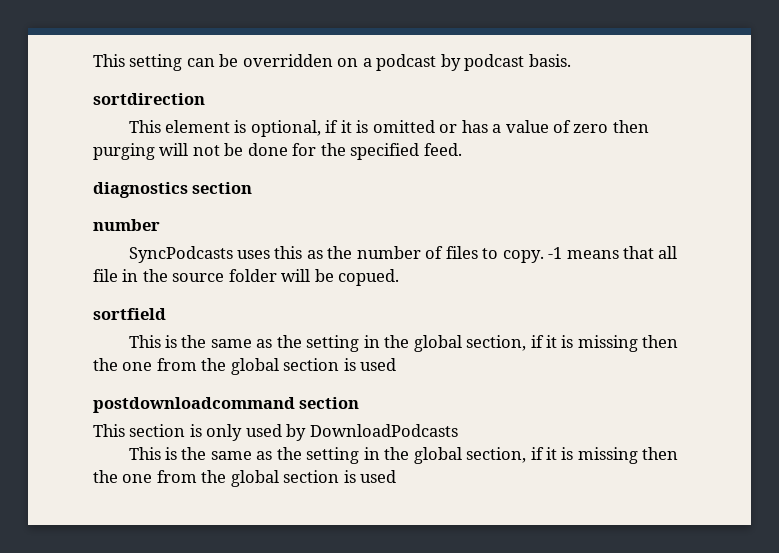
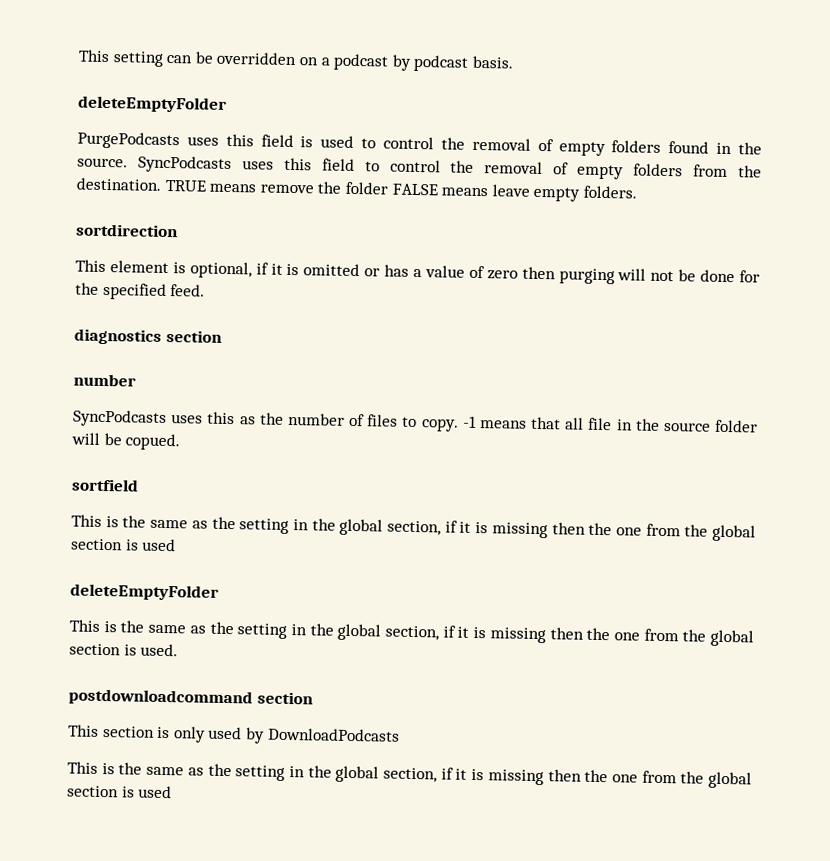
(571, 60) none -> [78,95,227,113] [77,131,763,157] [77,155,762,180] [76,177,637,202] // deleteEmptyFolder // PurgePodcasts uses this field is used to control the removal of empty folders found in the source. SyncPodcasts uses this field to control the removal of empty folders from the destination. TRUE means remove the folder FALSE means leave empty folders.
(397, 364) none -> [70,583,219,601] [69,619,755,647] [69,643,179,657] // deleteEmptyFolder // This is the same as the setting in the global section, if it is missing then the one from the global section is used.

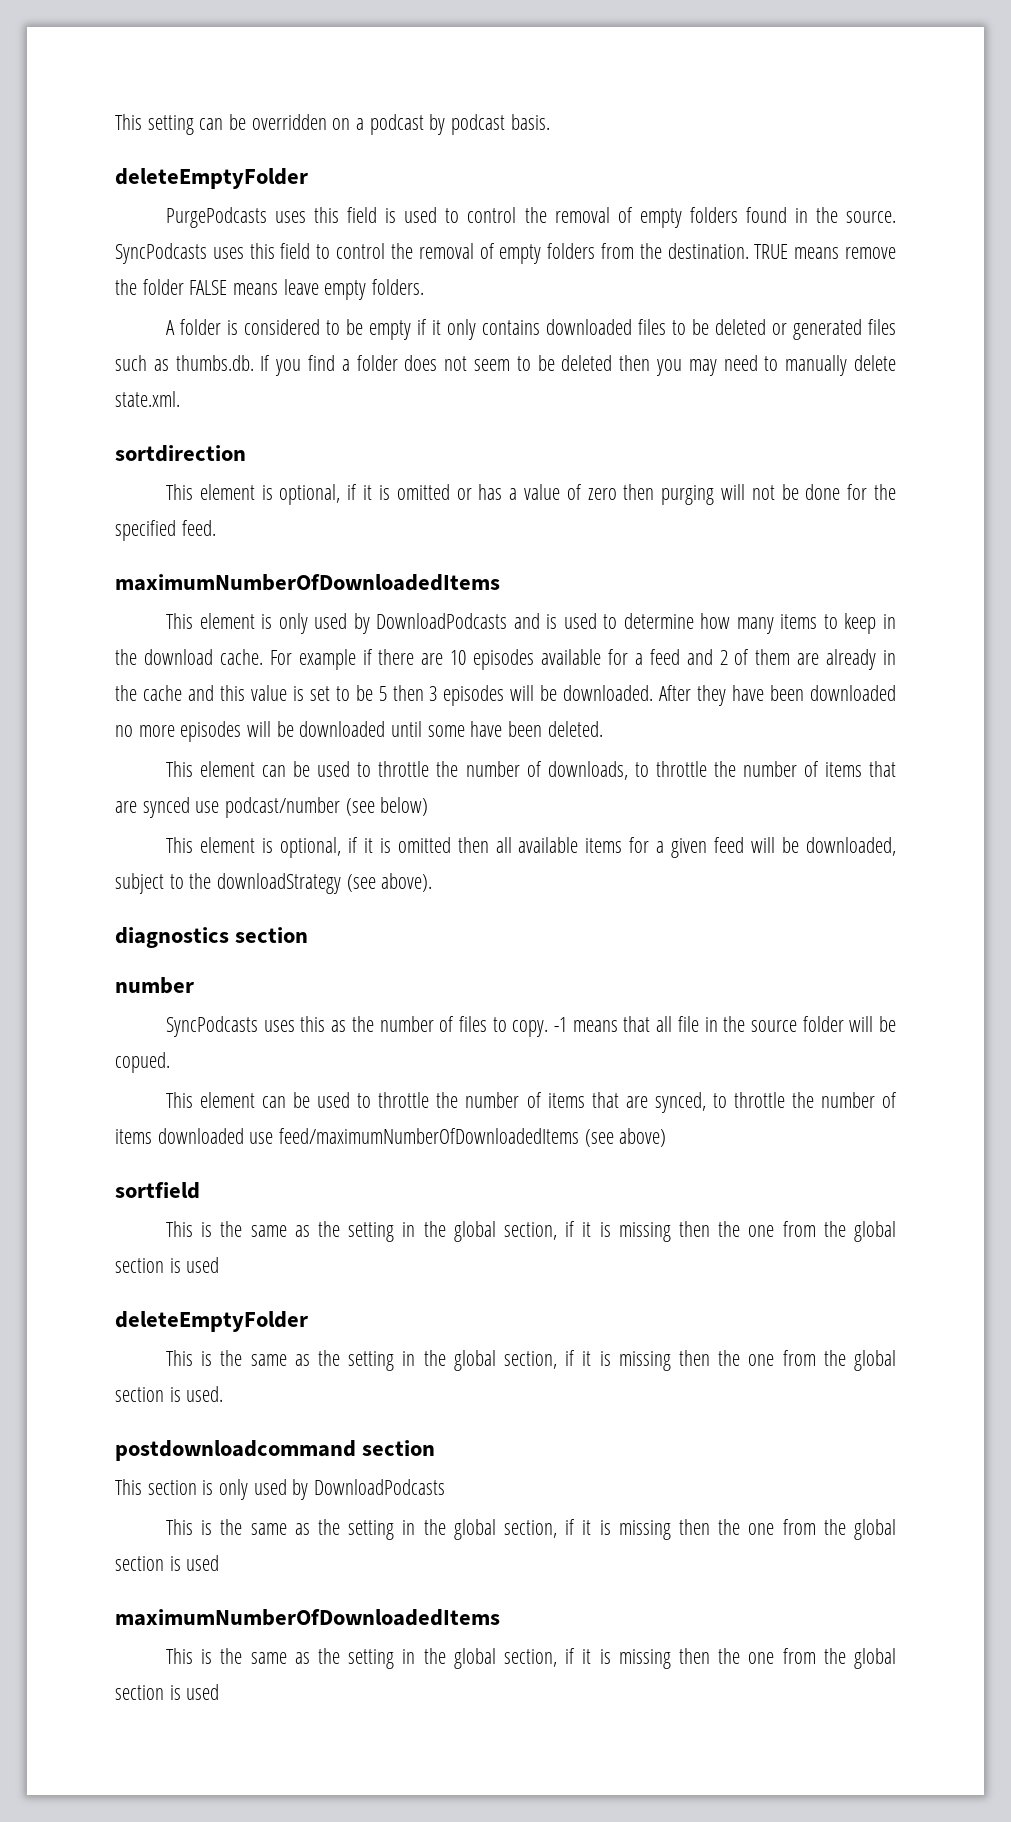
(637, 192) none -> [166,319,896,340] [115,355,896,376] [115,391,180,407] // A folder is considered to be empty if it only contains downloaded files to be deleted or generated files such as thumbs.db. If you find a folder does not seem to be deleted then you may need to manually delete state.xml.
(206, 290) none -> [115,574,500,591] [166,613,897,634] [115,649,896,670] [115,685,897,706] [115,721,603,742] [166,761,896,780] [115,797,429,818] [166,837,897,858] [115,873,433,894] // maximumNumberOfDownloadedItems // This element is only used by DownloadPodcasts and is used to determine how many items to keep in the download cache. For example if there are 10 episodes available for a feed and 2 of them are already in the cache and this value is set to be 5 then 3 episodes will be downloaded. After they have been downloaded no more episodes will be downloaded until some have been deleted. // This element can be used to throttle the number of downloads, to throttle the number of items that are synced use podcast/number (see below) // This element is optional, if it is omitted then all available items for a given feed will be downloaded, subject to the downloadStrategy (see above).
(181, 442) none -> [166,1092,897,1113] [115,1128,667,1147] // This element can be used to throttle the number of items that are synced, to throttle the number of items downloaded use feed/maximumNumberOfDownloadedItems (see above)
(173, 792) none -> [115,1609,500,1626] [166,1648,897,1669] [115,1684,220,1700] // maximumNumberOfDownloadedItems // This is the same as the setting in the global section, if it is missing then the one from the global section is used

